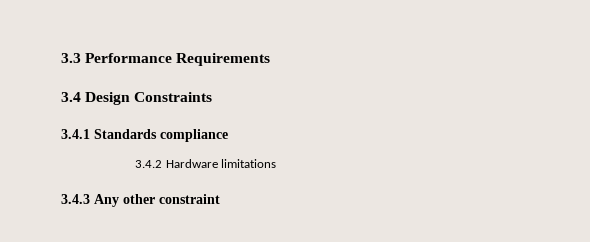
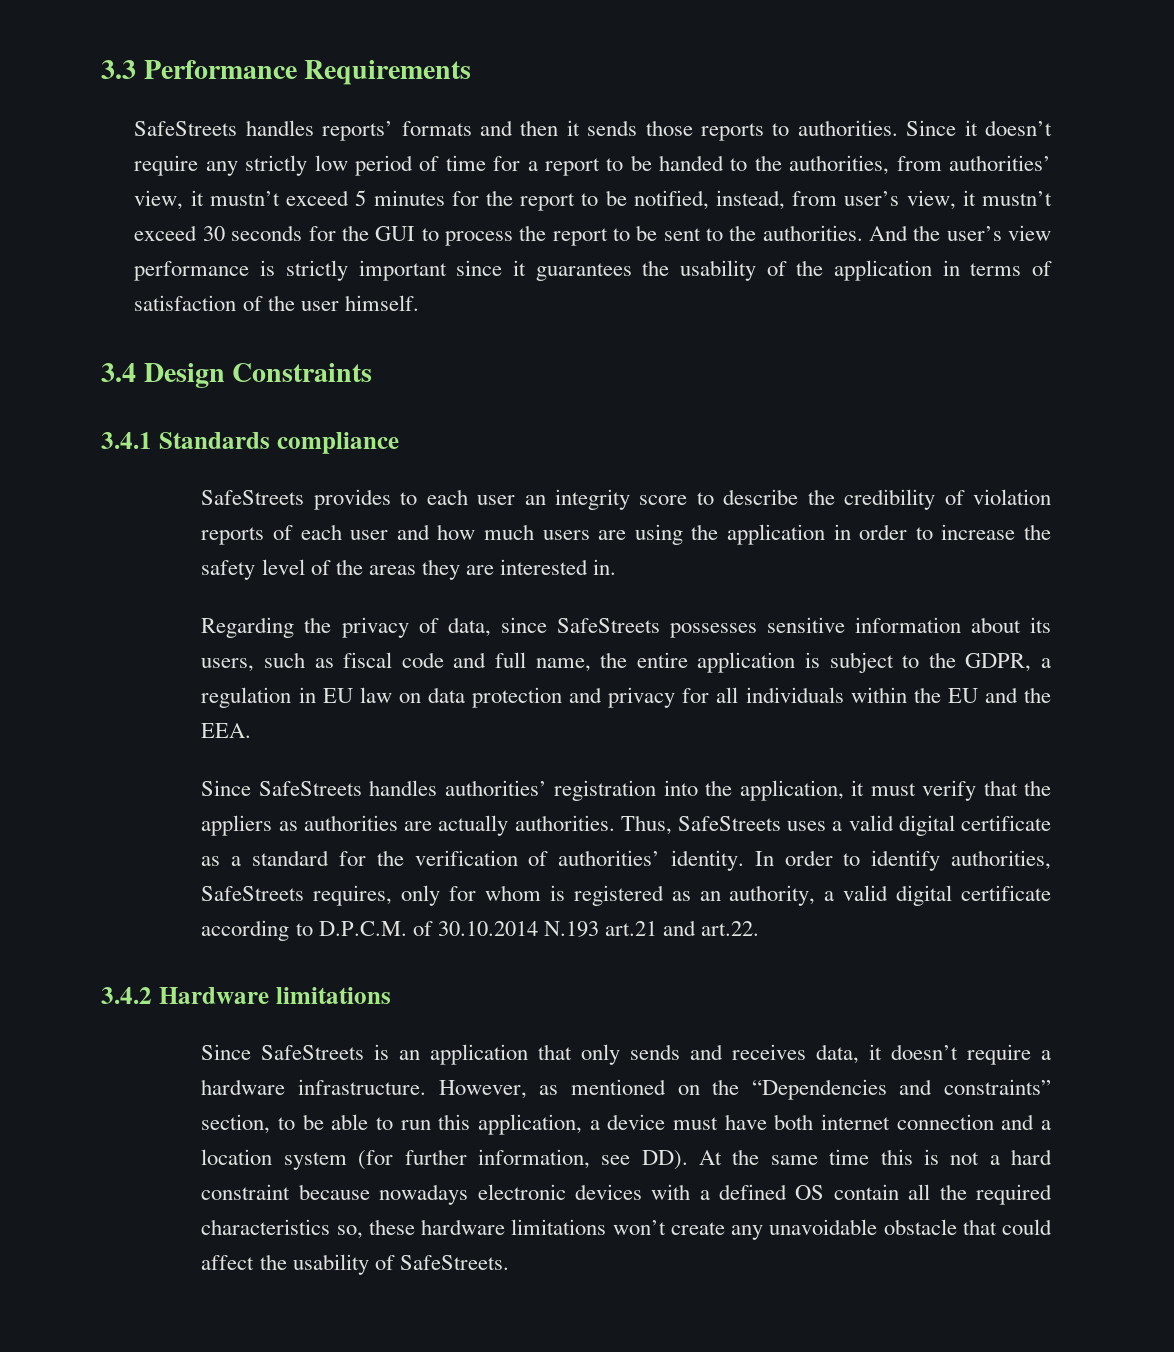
(271, 59) none -> [134,120,1052,141] [134,155,1052,176] [134,190,1053,211] [134,225,1051,246] [134,260,1053,281] [134,295,419,311] // SafeStreets handles reports’ formats and then it sends those reports to authorities. Since it doesn’t require any strictly low period of time for a report to be handed to the authorities, from authorities’ view, it mustn’t exceed 5 minutes for the report to be notified, instead, from user’s view, it mustn’t exceed 30 seconds for the GUI to process the report to be sent to the authorities. And the user’s view performance is strictly important since it guarantees the usability of the application in terms of satisfaction of the user himself.
[135,159,277,168] [61,194,220,207] 3.4.2 Hardware limitations // 3.4.3 Any other constraint -> [201,489,1052,510] [201,524,1051,545] [201,559,617,580] [201,617,1051,638] [201,652,1051,673] [201,687,1051,708] [201,723,252,738] [201,780,1051,801] [201,815,1051,836] [201,850,1051,871] [201,885,1051,906] [201,920,760,941] [101,987,391,1004] [201,1044,1052,1065] [201,1079,1052,1100] [201,1114,1051,1135] [201,1149,1052,1170] [201,1184,1053,1205] [201,1219,1052,1240] [201,1254,509,1275] SafeStreets provides to each user an integrity score to describe the credibility of violation reports of each user and how much users are using the application in order to increase the safety level of the areas they are interested in. // Regarding the privacy of data, since SafeStreets possesses sensitive information about its users, such as fiscal code and full name, the entire application is subject to the GDPR, a regulation in EU law on data protection and privacy for all individuals within the EU and the EEA. // Since SafeStreets handles authorities’ registration into the application, it must verify that the appliers as authorities are actually authorities. Thus, SafeStreets uses a valid digital certificate as a standard for the verification of authorities’ identity. In order to identify authorities, SafeStreets requires, only for whom is registered as an authority, a valid digital certificate according to D.P.C.M. of 30.10.2014 N.193 art.21 and art.22. // 3.4.2 Hardware limitations // Since SafeStreets is an application that only sends and receives data, it doesn’t require a hardware infrastructure. However, as mentioned on the “Dependencies and constraints” section, to be able to run this application, a device must have both internet connection and a location system (for further information, see DD). At the same time this is not a hard constraint because nowadays electronic devices with a defined OS contain all the required characteristics so, these hardware limitations won’t create any unavoidable obstacle that could affect the usability of SafeStreets.

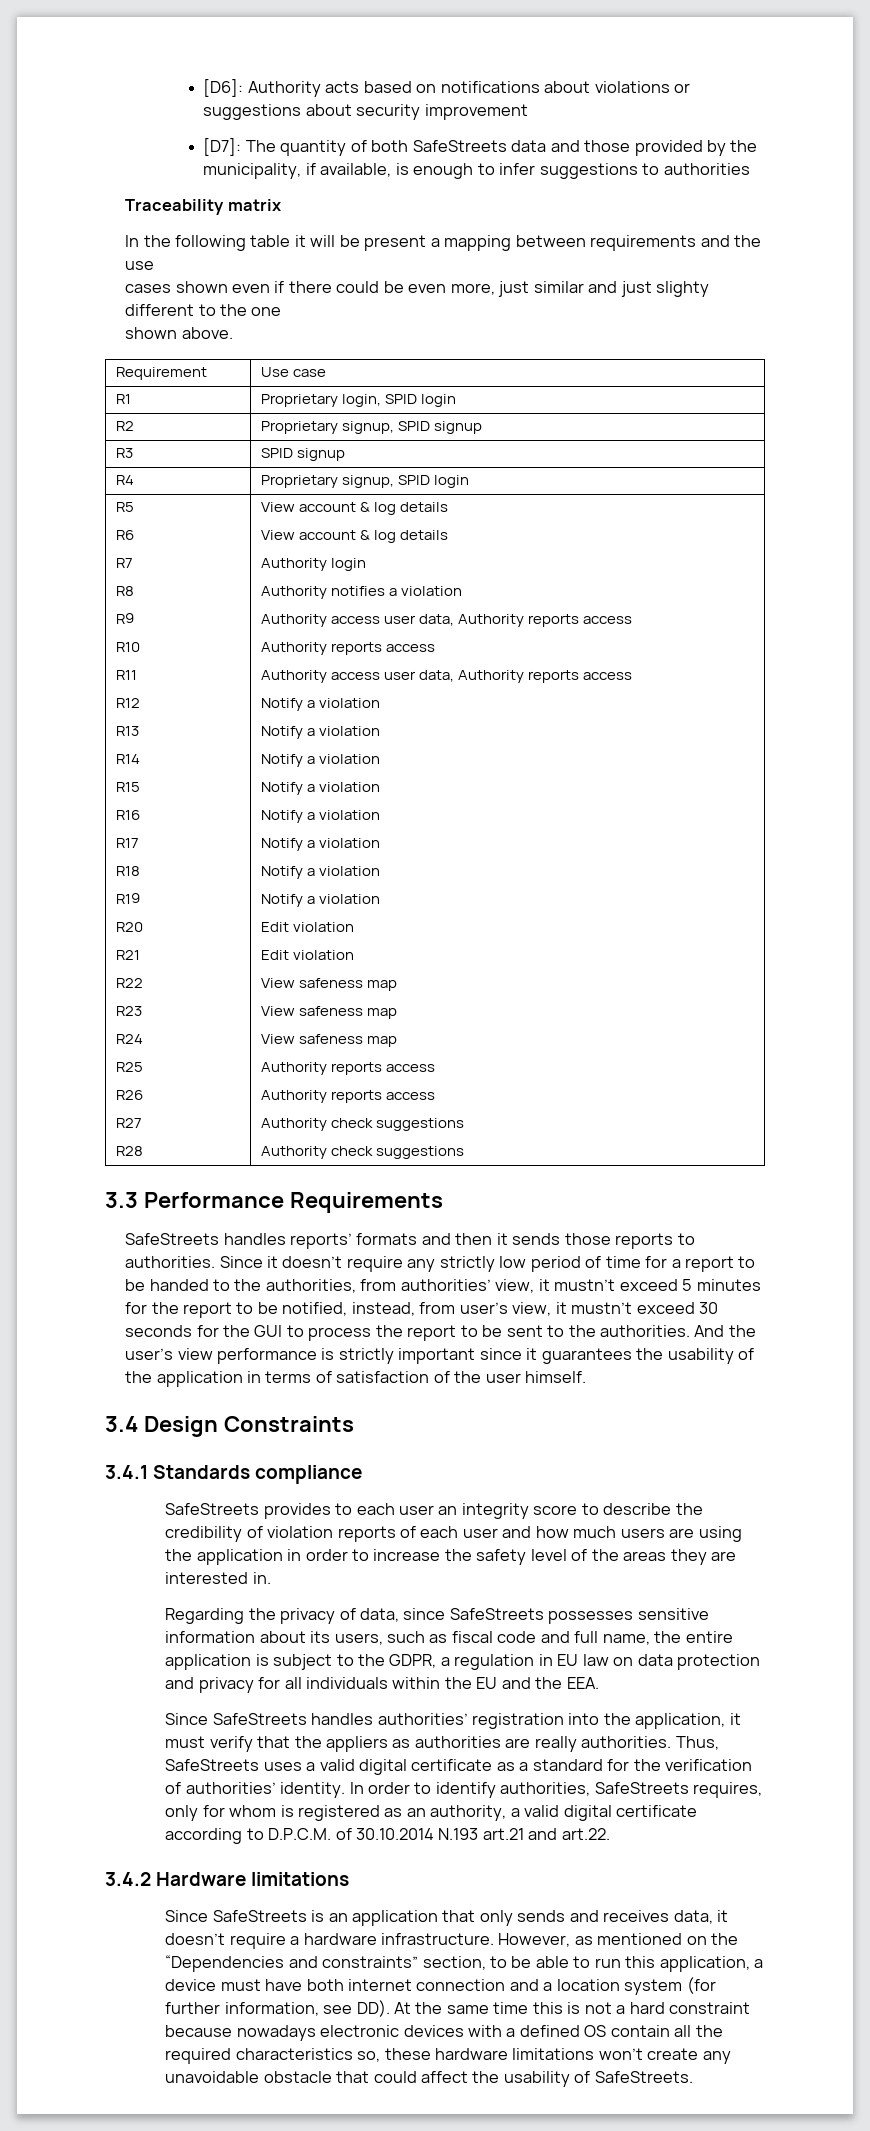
(101, 69) none -> [203,79,691,97] [203,104,528,120] [203,138,758,156] [203,163,750,179] [125,199,281,215] [125,235,761,251] [125,261,155,270] [125,281,709,297] [125,304,282,316] [125,327,233,339] [115,367,207,380] [260,367,326,377] [115,394,131,404] [260,394,456,407] [115,421,134,431] [260,421,482,434] [115,448,133,458] [260,448,345,461] [115,475,134,485] [260,475,469,488] [115,502,134,512] [115,530,134,540] [115,558,133,568] [115,586,134,596] [115,613,134,624] [115,642,140,652] [115,670,137,680] [115,698,140,708] [115,726,139,736] [115,754,140,764] [115,782,140,792] [115,810,140,820] [115,838,139,848] [115,866,140,876] [115,893,140,904] [115,922,143,932] [115,950,140,960] [115,978,143,988] [115,1006,142,1016] [115,1034,143,1044] [115,1062,143,1072] [115,1090,143,1100] [115,1118,142,1128] [115,1146,143,1156] [260,502,448,515] [260,530,448,543] [260,558,366,571] [260,586,462,599] [260,614,633,627] [260,642,435,655] [260,670,633,683] [260,698,380,711] [260,726,380,739] [260,754,380,767] [260,782,380,795] [260,810,380,823] [260,838,380,851] [260,866,380,879] [260,894,380,907] [260,922,354,932] [260,950,354,960] [260,978,397,991] [260,1006,397,1019] [260,1034,397,1047] [260,1062,435,1075] [260,1090,435,1103] [260,1118,464,1131] [260,1146,464,1159] [D6]: Authority acts based on notifications about violations or suggestions about security improvement // [D7]: The quantity of both SafeStreets data and those provided by the municipality, if available, is enough to infer suggestions to authorities // Traceability matrix // In the following table it will be present a mapping between requirements and the use // cases shown even if there could be even more, just similar and just slighty different to the one // shown above. // Requirement | Use case // R1 | Proprietary login, SPID login // R2 | Proprietary signup, SPID signup // R3 | SPID signup // R4 | Proprietary signup, SPID login // R5 // R6 // R7 // R8 // R9 // R10 // R11 // R12 // R13 // R14 // R15 // R16 // R17 // R18 // R19 // R20 // R21 // R22 // R23 // R24 // R25 // R26 // R27 // R28 | View account & log details // View account & log details // Authority login // Authority notifies a violation // Authority access user data, Authority reports access // Authority reports access // Authority access user data, Authority reports access // Notify a violation // Notify a violation // Notify a violation // Notify a violation // Notify a violation // Notify a violation // Notify a violation // Notify a violation // Edit violation // Edit violation // View safeness map // View safeness map // View safeness map // Authority reports access // Authority reports access // Authority check suggestions // Authority check suggestions //
[438,815,509,836] actually -> [534,1736,577,1752] really

